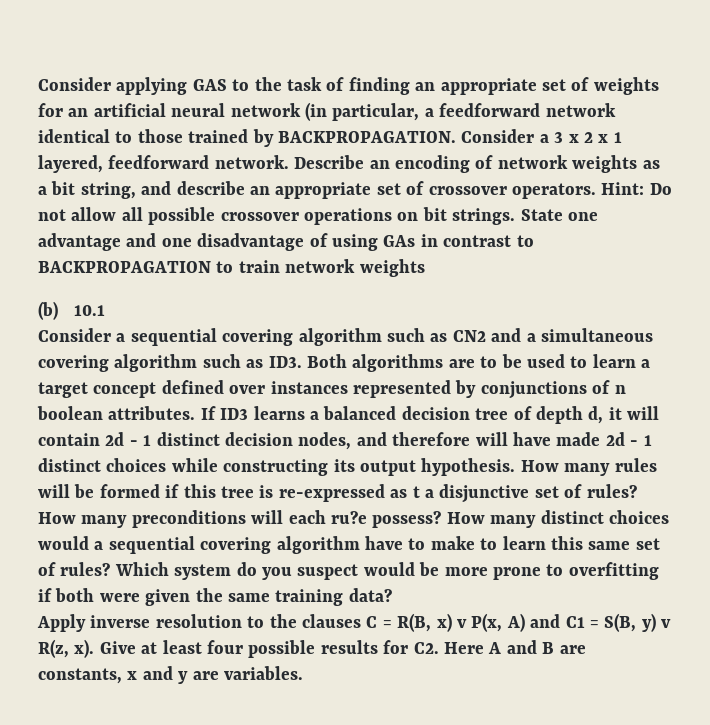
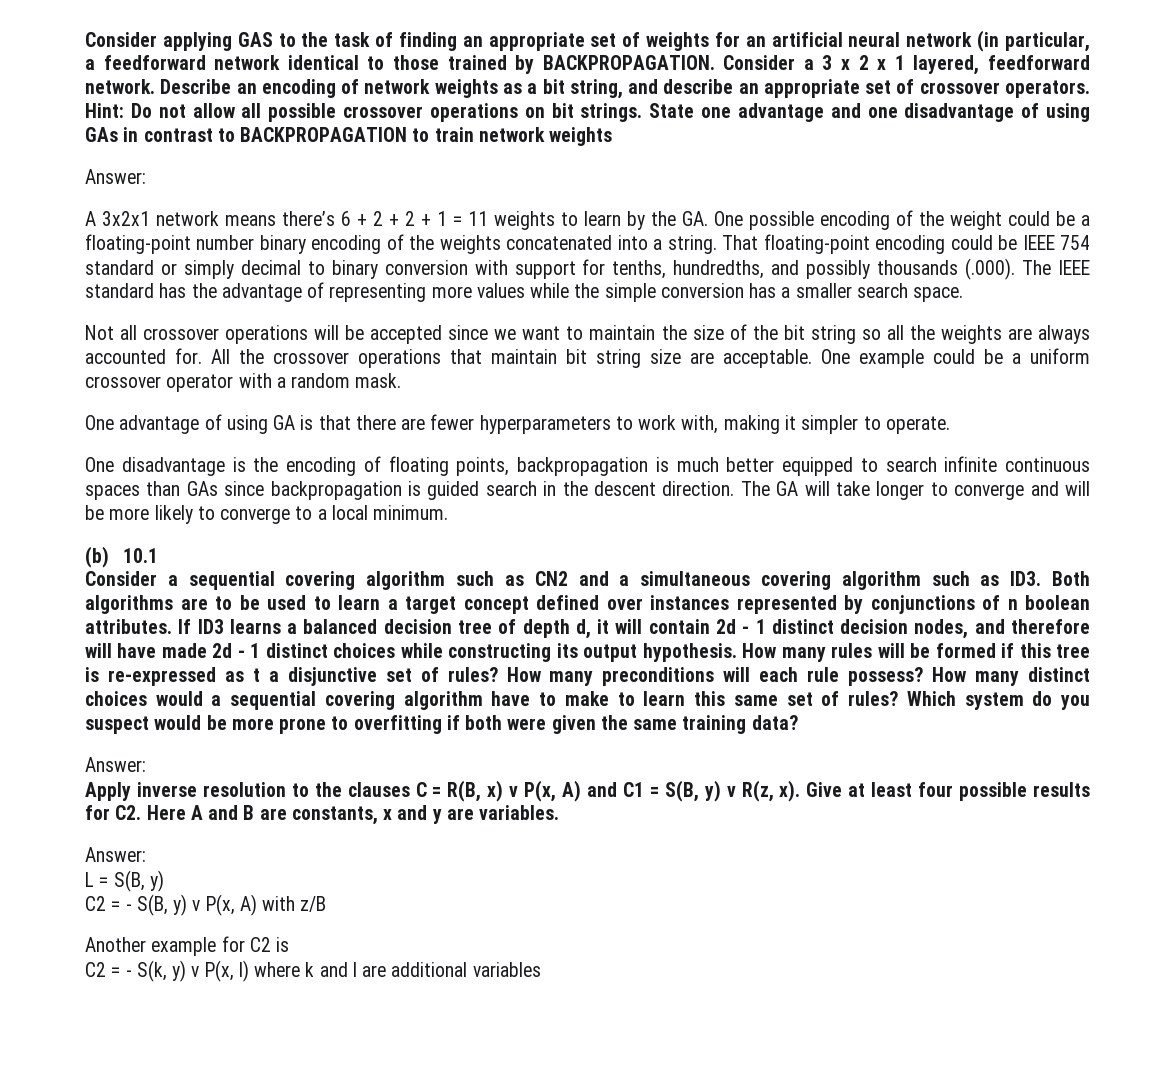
(425, 268) none -> [85,169,146,184] [85,210,1090,230] [85,234,1091,254] [85,258,1091,280] [85,282,964,302] [85,324,1091,344] [85,348,1090,368] [85,373,402,392] [85,414,950,434] [85,456,1090,476] [85,481,1090,500] [85,505,449,524] // Answer: // A 3x2x1 network means there’s 6 + 2 + 2 + 1 = 11 weights to learn by the GA. One possible encoding of the weight could be a floating-point number binary encoding of the weights concatenated into a string. That floating-point encoding could be IEEE 754 standard or simply decimal to binary conversion with support for tenths, hundredths, and possibly thousands (.000). The IEEE standard has the advantage of representing more values while the simple conversion has a smaller search space. // Not all crossover operations will be accepted since we want to maintain the size of the bit string so all the weights are always accounted for. All the crossover operations that maintain bit string size are acceptable. One example could be a uniform crossover operator with a random mask. // One advantage of using GA is that there are fewer hyperparameters to work with, making it simpler to operate. // One disadvantage is the encoding of floating points, backpropagation is much better equipped to search infinite continuous spaces than GAs since backpropagation is guided search in the descent direction. The GA will take longer to converge and will be more likely to converge to a local minimum.
[331,511,367,524] ru?e -> [807,667,840,682] rule
(392, 595) none -> [85,757,146,772] // Answer:
(303, 673) none -> [85,847,146,862] [85,870,164,892] [85,894,327,916] [85,936,290,956] [85,960,541,982] // Answer: // L = S(B, y) // C2 = - S(B, y) v P(x, A) with z/B // Another example for C2 is // C2 = - S(k, y) v P(x, l) where k and l are additional variables

